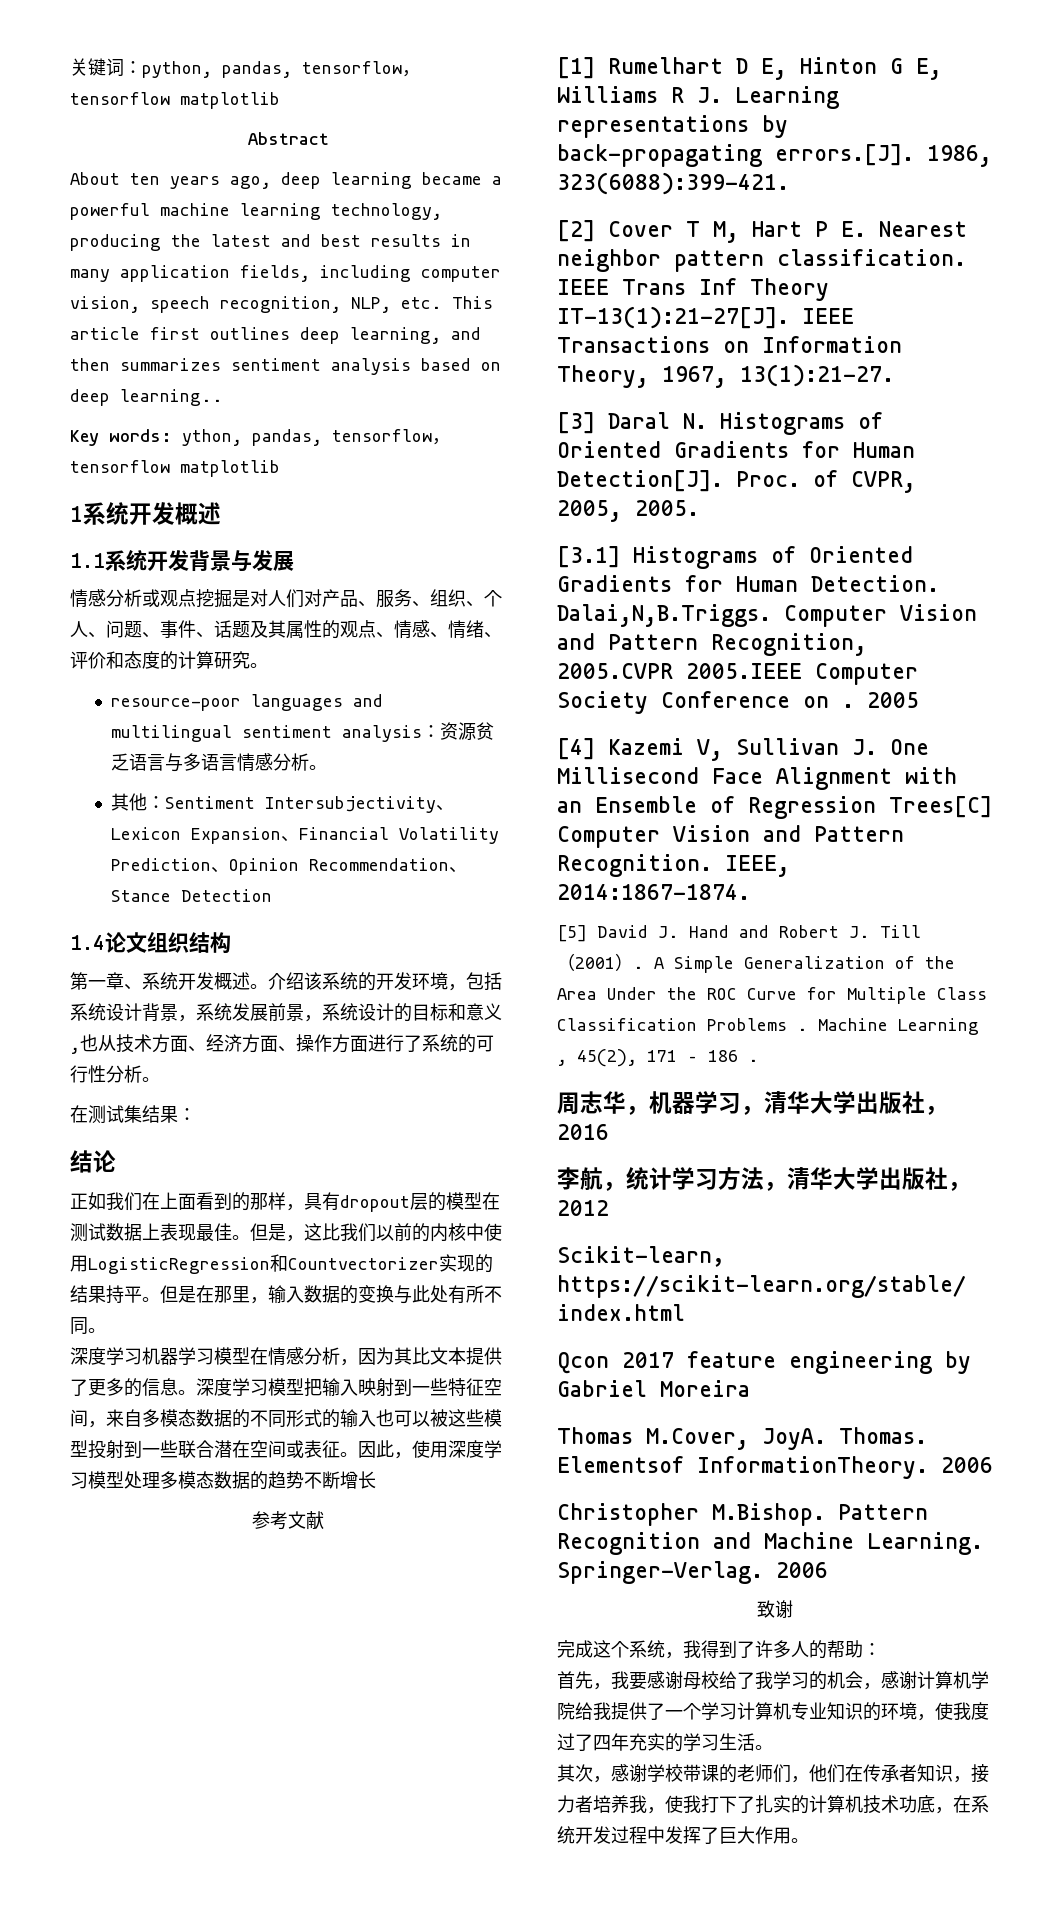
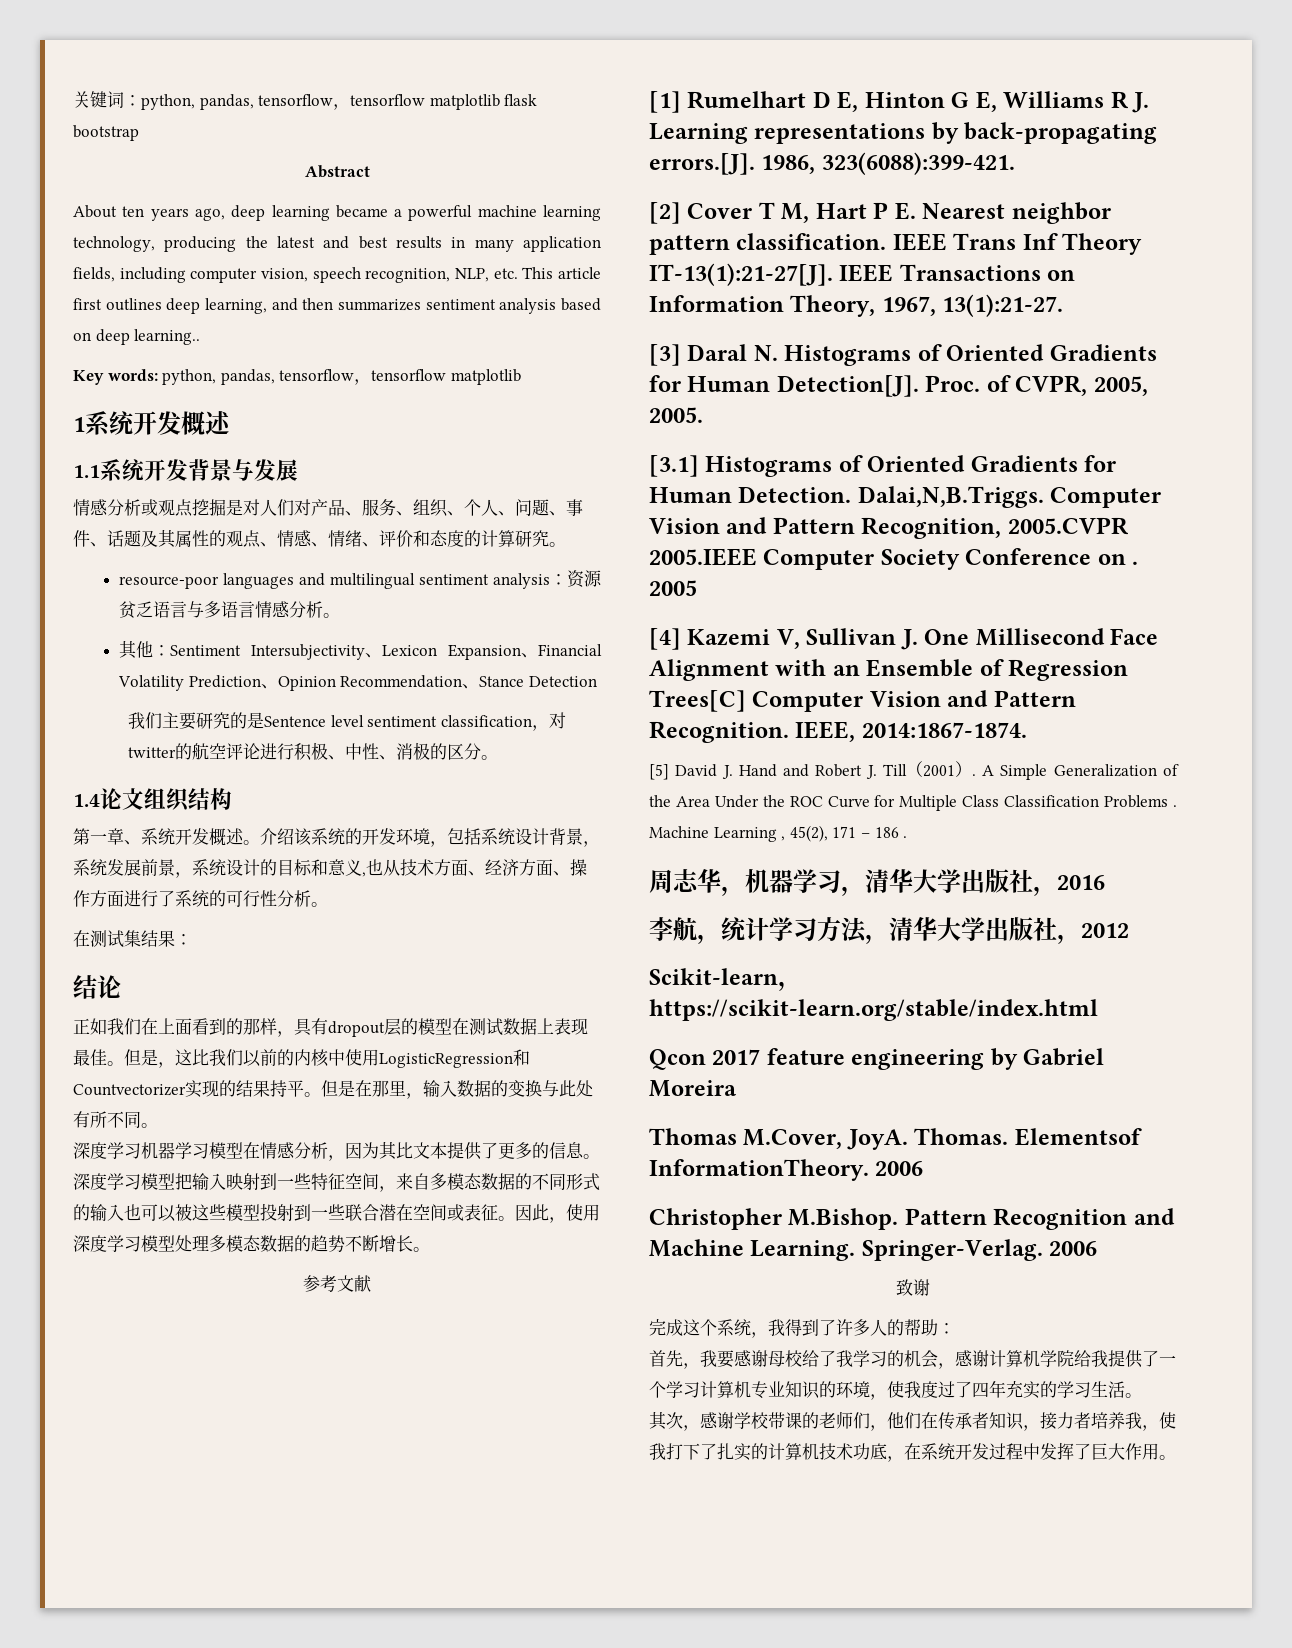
(280, 100) none -> [504,94,538,106] [73,125,139,141] flask bootstrap
[182,429,242,446] ython, -> [162,369,217,385] python,
(272, 895) none -> [128,712,566,731] [128,742,499,761] // 我们主要研究的是Sentence level sentiment classification，对twitter的航空评论进行积极、中性、消极的区分。
(376, 1480) none -> [413,1247,430,1252] 。

